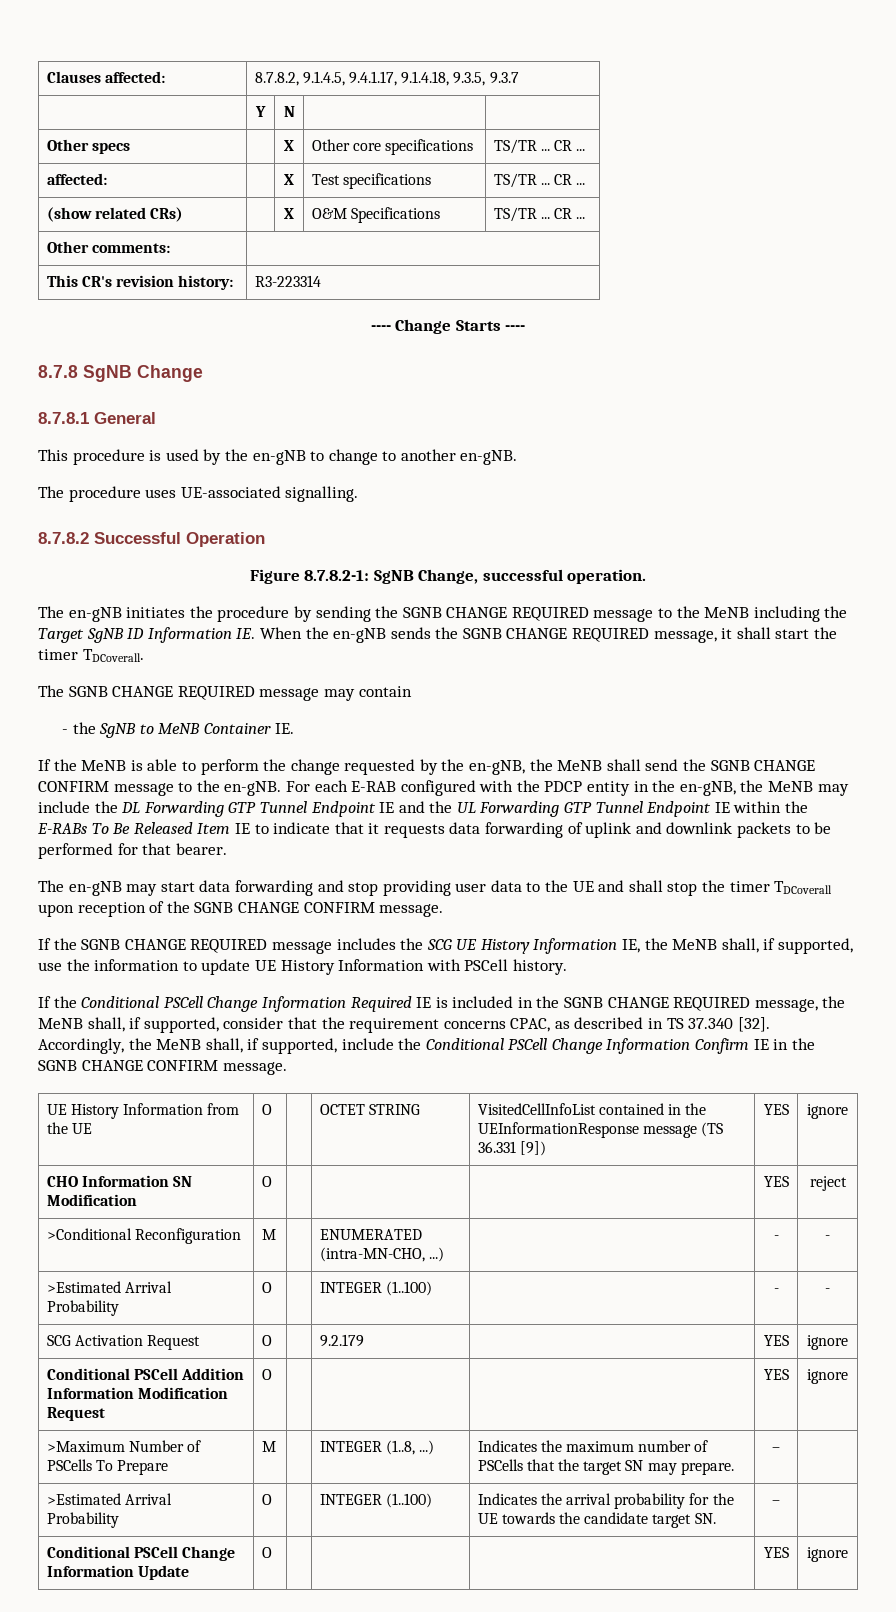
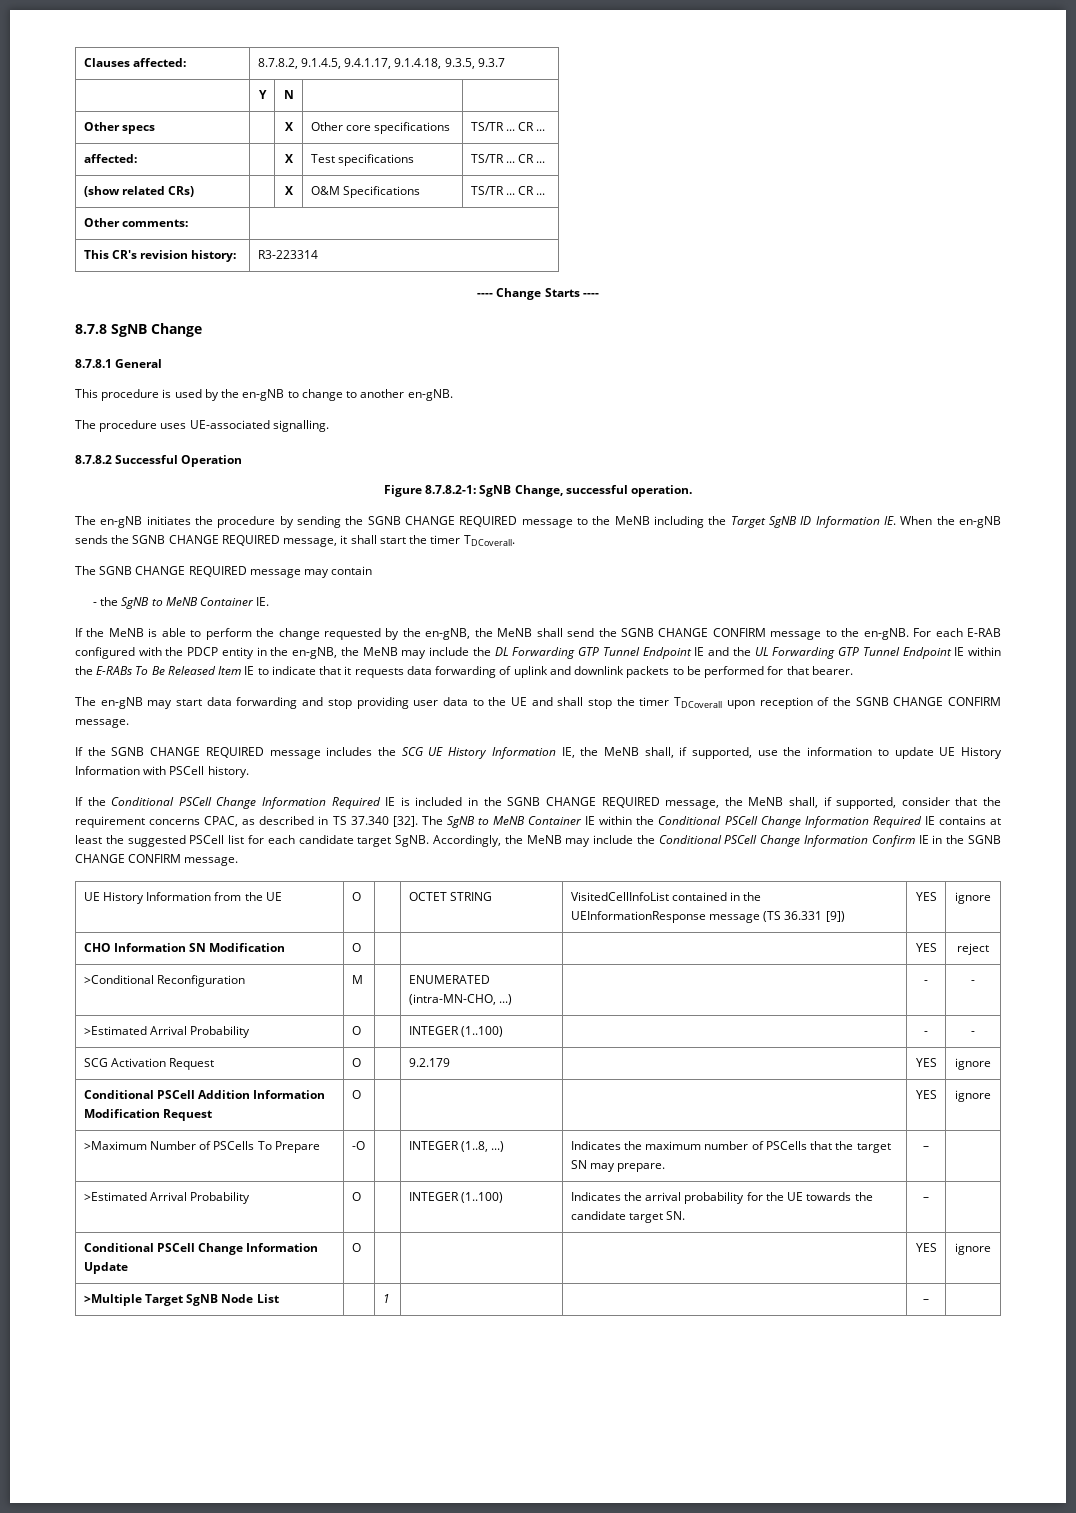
[38,1038,337,1054] Accordingly, the MeNB shall, if supported, -> [421,816,1002,828] [75,835,591,847] The SgNB to MeNB Container IE within the Conditional PSCell Change Information Required IE contains at least the suggested PSCell list for each candidate target SgNB. Accordingly, the MeNB may
[261,1441,276,1452] M -> [351,1141,365,1150] -O
(848, 1554) none -> [83,1294,279,1306] [382,1294,390,1303] [923,1299,929,1303] // >Multiple Target SgNB Node List | | 1 | | | – |

